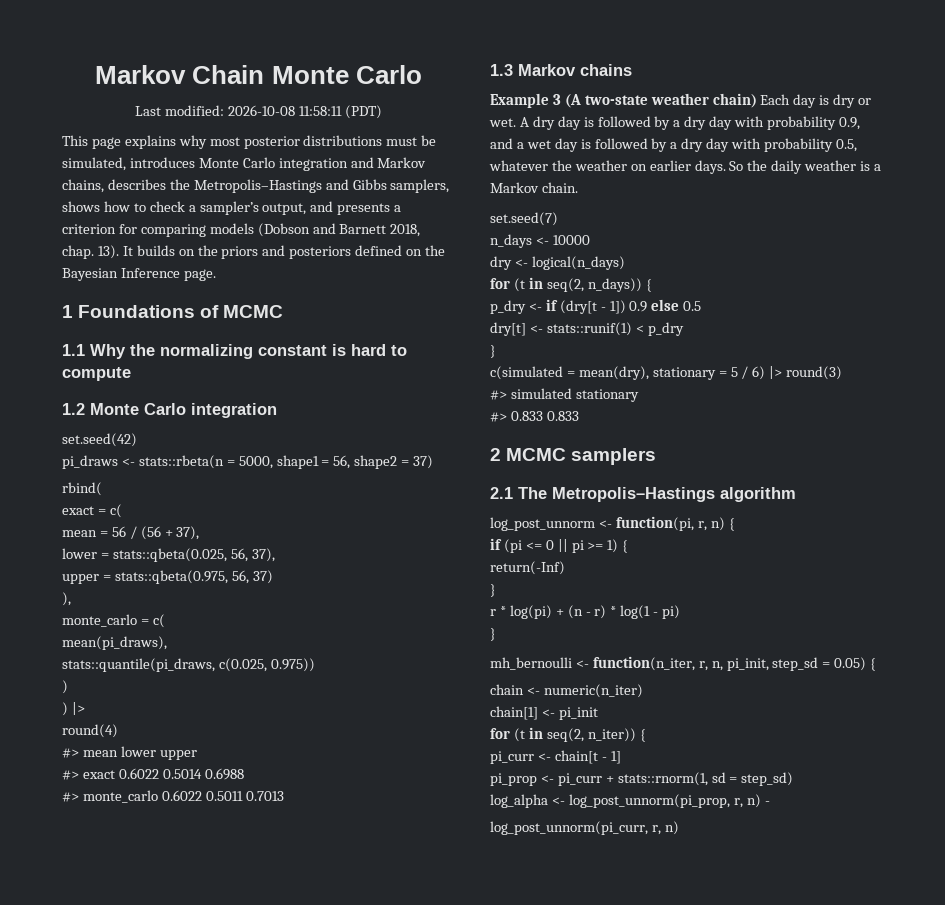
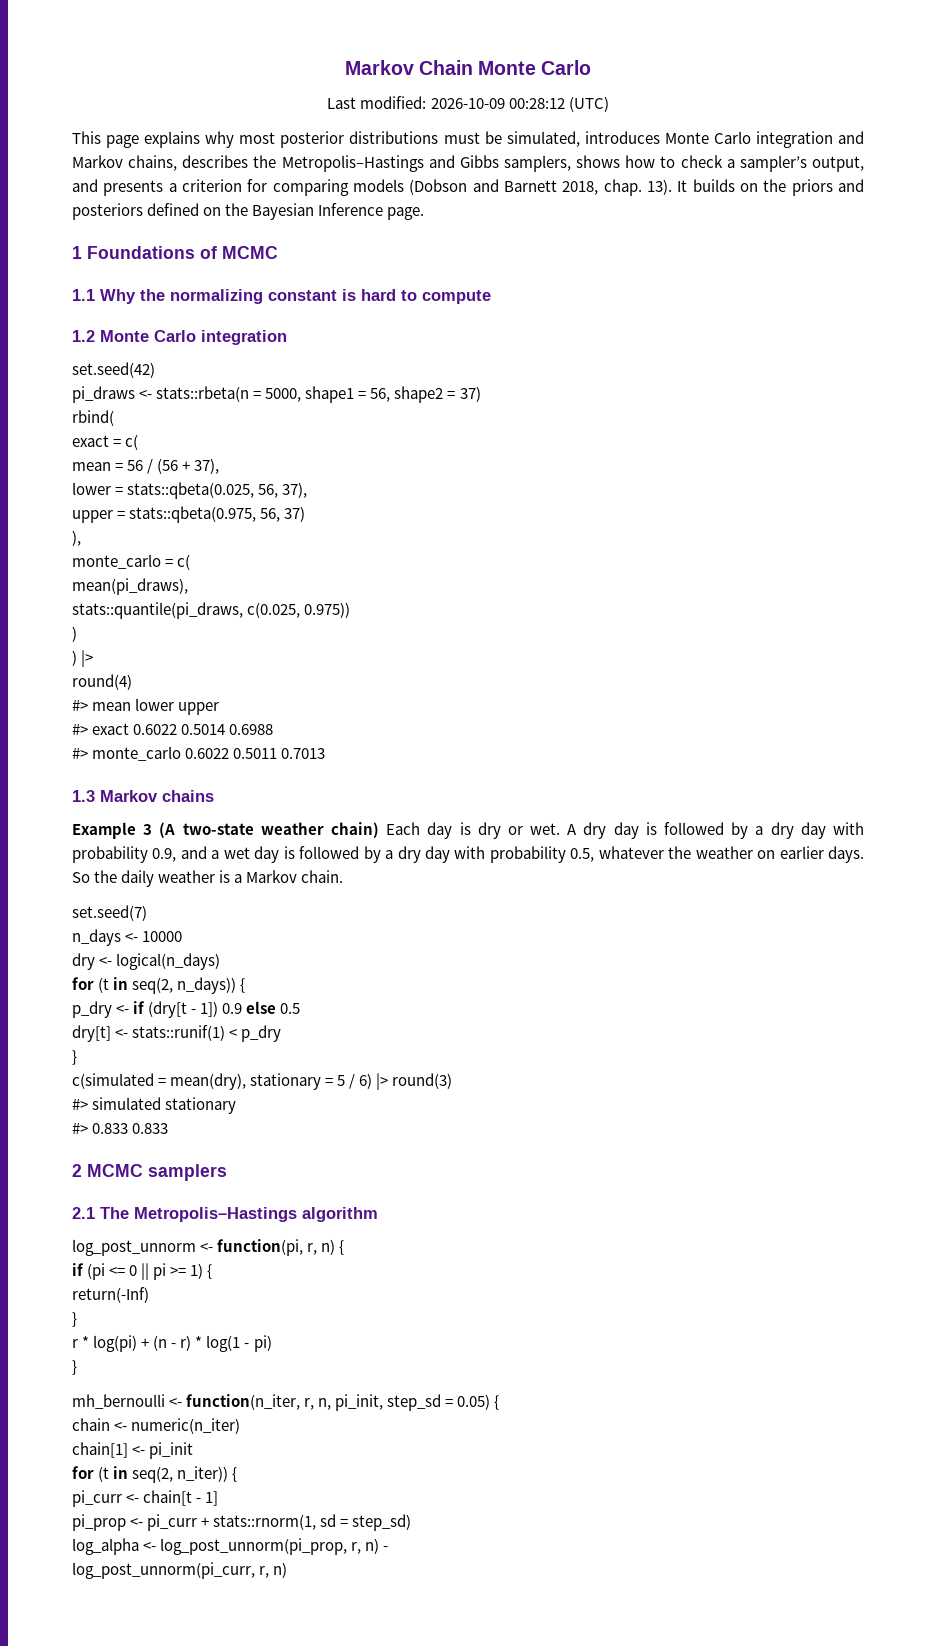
[228,105,382,119] 2026-10-08 11:58:11 (PDT) -> [430,96,609,112] 2026-10-09 00:28:12 (UTC)

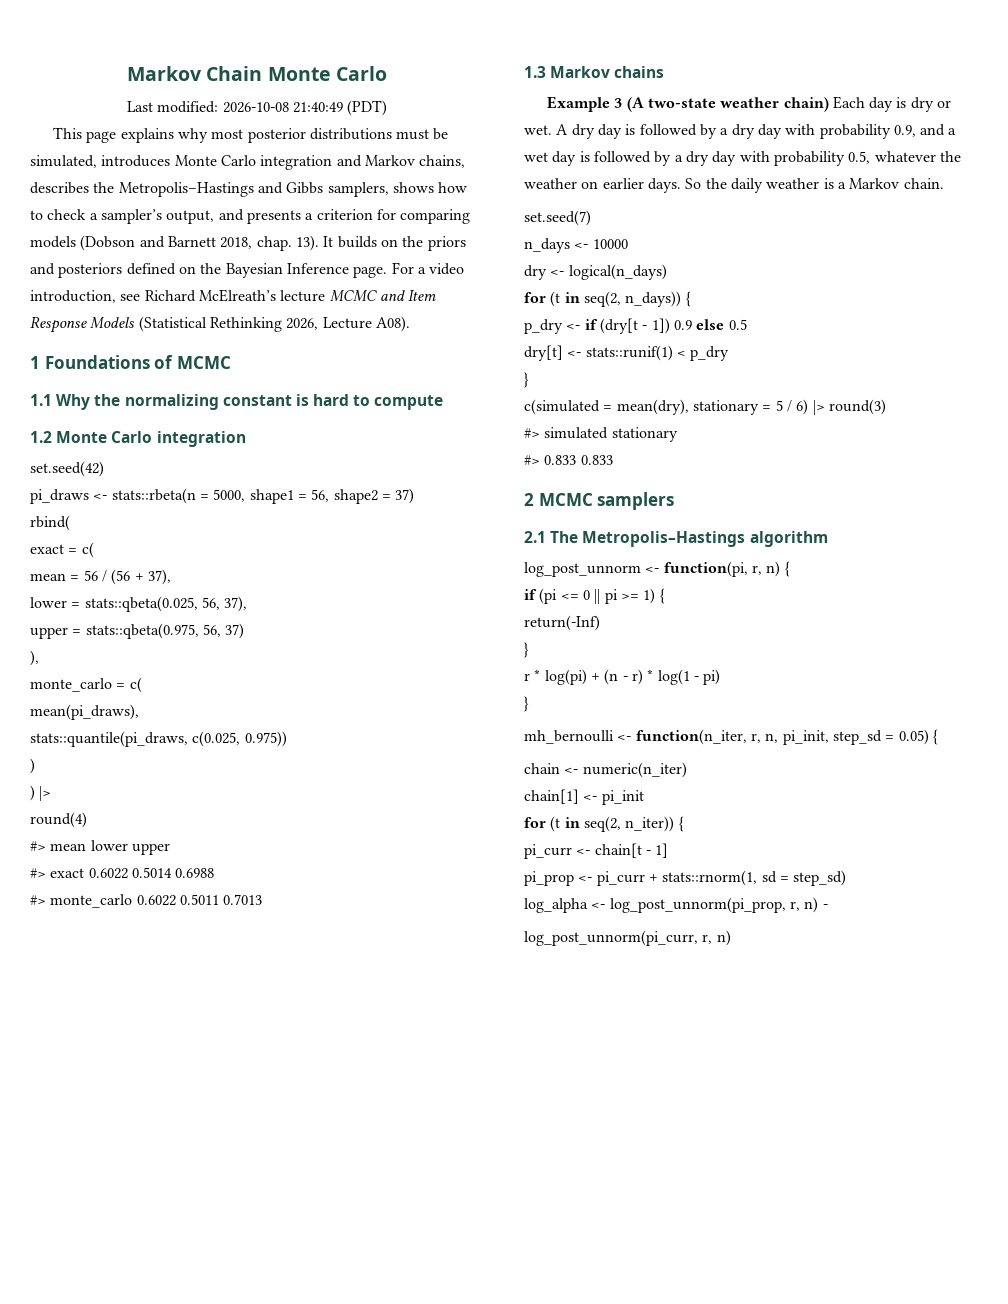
[430,96,609,112] 2026-10-09 00:28:12 (UTC) -> [222,100,388,116] 2026-10-08 21:40:49 (PDT)
(425, 213) none -> [391,262,465,275] [30,289,437,303] [30,316,410,333] For a video introduction, see Richard McElreath’s lecture MCMC and Item Response Models (Statistical Rethinking 2026, Lecture A08).

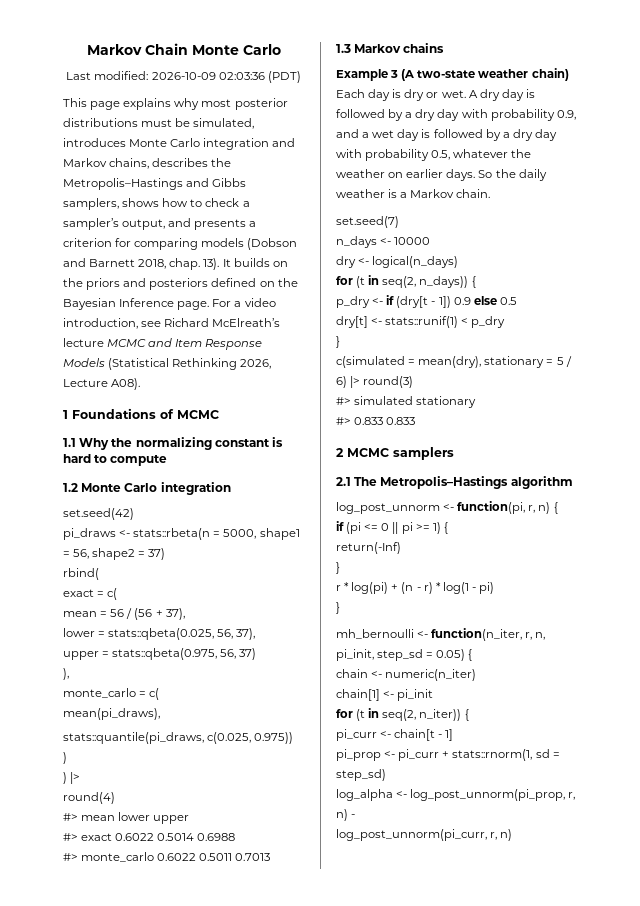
[222,102,343,113] 2026-10-08 21:40:49 -> [151,72,265,80] 2026-10-09 02:03:36

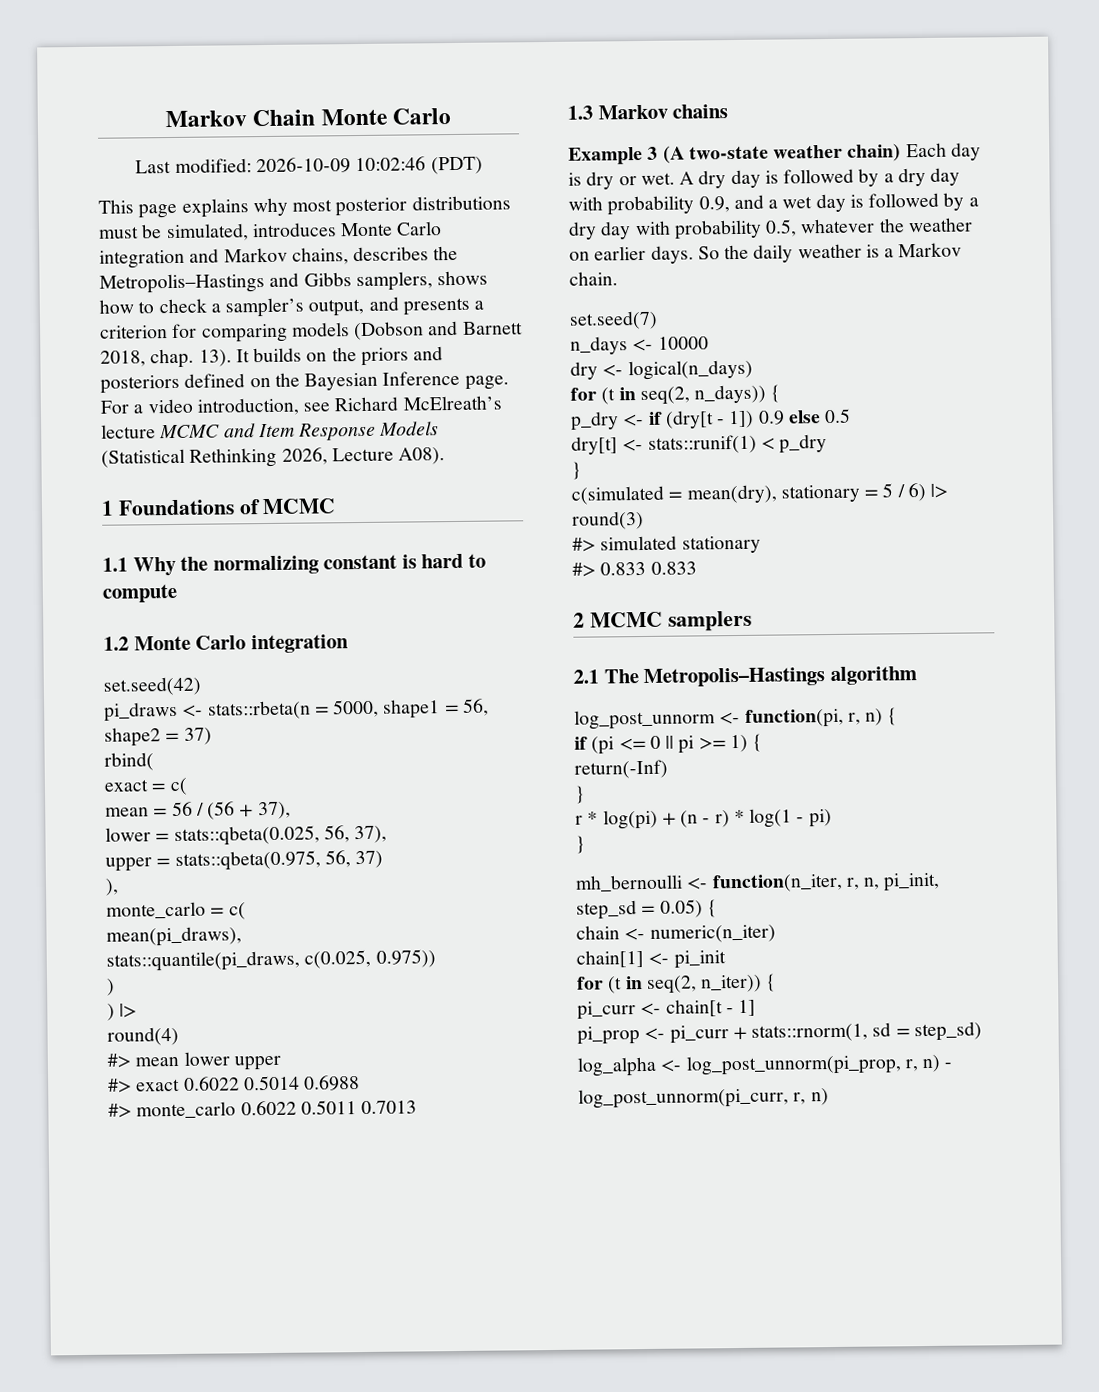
[218,72,265,80] 02:03:36 -> [355,156,427,172] 10:02:46

